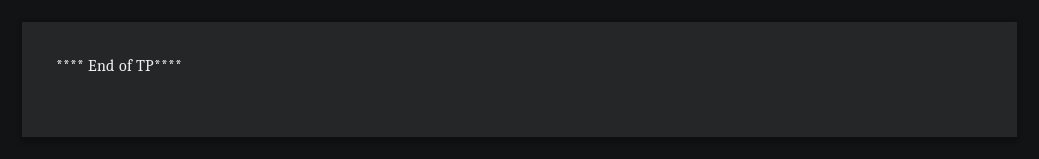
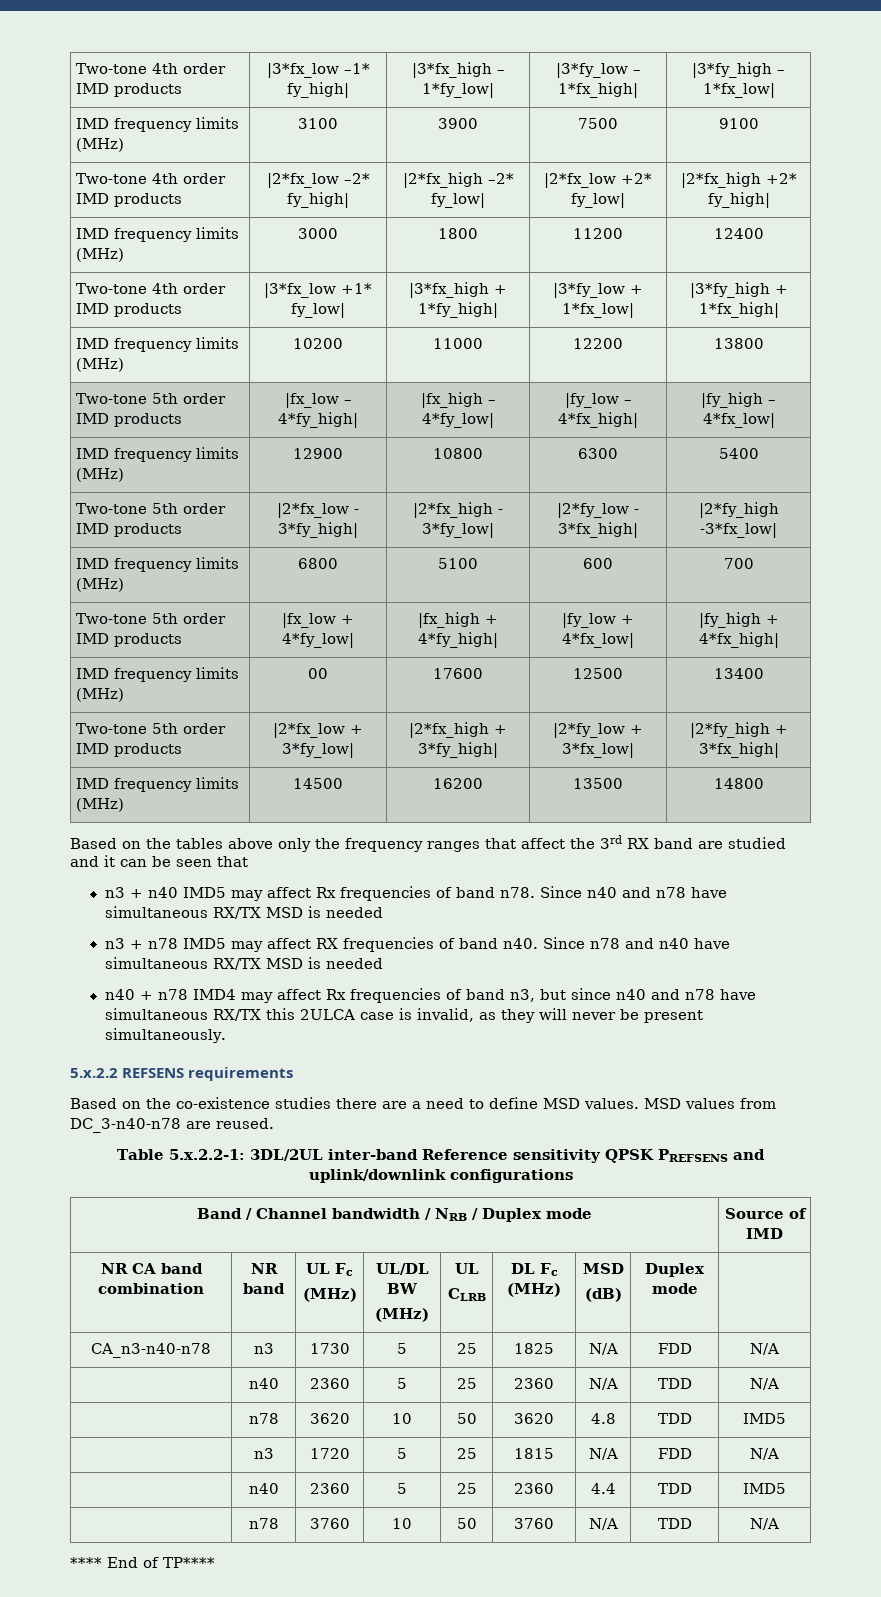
(56, 65) none -> [76,63,227,74] [76,83,183,97] [266,63,370,78] [287,82,349,98] [411,62,505,78] [422,83,494,98] [555,63,641,78] [558,82,638,98] [692,62,785,78] [702,83,775,98] [76,117,240,132] [76,138,125,152] [298,118,338,129] [438,118,478,129] [578,118,618,129] [718,118,759,129] [76,173,227,184] [76,193,183,207] [266,173,370,188] [287,192,349,208] [402,172,514,188] [431,193,485,208] [544,173,652,188] [571,193,625,208] [680,172,797,188] [707,192,770,208] [76,227,240,242] [76,248,125,262] [298,228,338,239] [438,228,478,239] [573,228,623,239] [713,228,764,239] [76,283,227,294] [76,303,183,317] [264,283,372,298] [291,303,345,318] [409,282,507,298] [418,302,498,318] [553,283,643,298] [562,303,634,318] [689,282,788,298] [698,302,779,318] [76,337,240,352] [76,358,125,372] [293,338,343,349] [433,338,483,349] [573,338,623,349] [713,338,764,349] [76,393,227,404] [76,413,183,427] [284,393,352,408] [278,412,358,428] [420,392,496,408] [422,413,494,428] [564,393,632,408] [558,412,638,428] [701,392,776,408] [702,413,775,428] [76,447,240,462] [76,468,125,482] [293,448,343,459] [433,448,483,459] [578,448,618,459] [718,448,759,459] [76,503,227,514] [76,523,183,537] [277,503,359,518] [278,522,358,538] [413,502,503,518] [422,523,494,538] [557,503,639,518] [558,522,638,538] [698,502,779,518] [700,523,777,538] [76,557,240,572] [76,578,125,592] [298,558,338,569] [438,558,478,569] [583,558,613,569] [723,558,754,569] [76,613,227,624] [76,633,183,647] [282,613,354,628] [282,633,354,648] [418,612,498,628] [418,632,498,648] [562,613,634,628] [562,633,634,648] [698,612,779,628] [698,632,779,648] [76,667,240,682] [76,688,125,702] [308,668,328,679] [433,668,483,679] [573,668,623,679] [713,668,764,679] [76,723,227,734] [76,743,183,757] [273,723,363,738] [282,743,354,758] [409,722,507,738] [418,742,498,758] [553,723,643,738] [562,743,634,758] [689,722,788,738] [698,742,779,758] [76,777,240,792] [76,798,125,812] [293,778,343,789] [433,778,483,789] [573,778,623,789] [713,778,764,789] [70,835,786,852] [70,855,248,867] [104,886,727,901] [104,906,383,919] [104,937,730,952] [104,957,383,970] [104,988,756,1003] [104,1008,703,1023] [104,1028,226,1043] [70,1067,294,1081] [70,1097,776,1109] [70,1118,274,1133] [117,1149,765,1163] [308,1169,573,1183] [197,1208,592,1222] [724,1208,807,1219] [746,1228,783,1239] [100,1263,203,1274] [98,1283,204,1294] [250,1263,278,1274] [243,1283,285,1294] [306,1263,353,1276] [302,1288,357,1302] [375,1263,429,1275] [387,1283,418,1294] [375,1308,429,1322] [454,1263,479,1274] [447,1288,486,1301] [510,1263,558,1276] [507,1283,561,1297] [582,1263,624,1274] [584,1288,622,1302] [645,1263,705,1277] [651,1283,698,1294] [91,1343,211,1358] [253,1343,274,1354] [309,1343,350,1354] [397,1343,407,1354] [456,1343,477,1354] [514,1343,554,1354] [588,1343,618,1355] [657,1343,692,1354] [750,1343,779,1355] [248,1378,279,1389] [309,1378,350,1389] [397,1378,407,1389] [456,1378,477,1389] [514,1378,554,1389] [588,1378,618,1390] [657,1378,692,1389] [750,1378,779,1390] [248,1413,279,1424] [309,1413,350,1424] [392,1413,412,1424] [456,1413,477,1424] [514,1413,554,1424] [590,1413,616,1424] [657,1413,692,1424] [743,1413,786,1424] [253,1448,274,1459] [309,1448,350,1459] [397,1448,407,1459] [456,1448,477,1459] [514,1448,554,1459] [588,1448,618,1460] [657,1448,692,1459] [750,1448,779,1460] [248,1483,279,1494] [309,1483,350,1494] [397,1483,407,1494] [456,1483,477,1494] [514,1483,554,1494] [590,1483,616,1494] [657,1483,692,1494] [743,1483,786,1494] [248,1518,279,1529] [309,1518,350,1529] [392,1518,412,1529] [456,1518,477,1529] [514,1518,554,1529] [588,1518,618,1530] [657,1518,692,1529] [750,1518,779,1530] Two-tone 4th order IMD products | |3*fx_low –1* fy_high| | |3*fx_high – 1*fy_low| | |3*fy_low – 1*fx_high| | |3*fy_high – 1*fx_low| // IMD frequency limits (MHz) | 3100 | 3900 | 7500 | 9100 // Two-tone 4th order IMD products | |2*fx_low –2* fy_high| | |2*fx_high –2* fy_low| | |2*fx_low +2* fy_low| | |2*fx_high +2* fy_high| // IMD frequency limits (MHz) | 3000 | 1800 | 11200 | 12400 // Two-tone 4th order IMD products | |3*fx_low +1* fy_low| | |3*fx_high + 1*fy_high| | |3*fy_low + 1*fx_low| | |3*fy_high + 1*fx_high| // IMD frequency limits (MHz) | 10200 | 11000 | 12200 | 13800 // Two-tone 5th order IMD products | |fx_low – 4*fy_high| | |fx_high – 4*fy_low| | |fy_low – 4*fx_high| | |fy_high – 4*fx_low| // IMD frequency limits (MHz) | 12900 | 10800 | 6300 | 5400 // Two-tone 5th order IMD products | |2*fx_low - 3*fy_high| | |2*fx_high - 3*fy_low| | |2*fy_low - 3*fx_high| | |2*fy_high -3*fx_low| // IMD frequency limits (MHz) | 6800 | 5100 | 600 | 700 // Two-tone 5th order IMD products | |fx_low + 4*fy_low| | |fx_high + 4*fy_high| | |fy_low + 4*fx_low| | |fy_high + 4*fx_high| // IMD frequency limits (MHz) | 00 | 17600 | 12500 | 13400 // Two-tone 5th order IMD products | |2*fx_low + 3*fy_low| | |2*fx_high + 3*fy_high| | |2*fy_low + 3*fx_low| | |2*fy_high + 3*fx_high| // IMD frequency limits (MHz) | 14500 | 16200 | 13500 | 14800 // Based on the tables above only the frequency ranges that affect the 3rd RX band are studied and it can be seen that // n3 + n40 IMD5 may affect Rx frequencies of band n78. Since n40 and n78 have simultaneous RX/TX MSD is needed // n3 + n78 IMD5 may affect RX frequencies of band n40. Since n78 and n40 have simultaneous RX/TX MSD is needed // n40 + n78 IMD4 may affect Rx frequencies of band n3, but since n40 and n78 have simultaneous RX/TX this 2ULCA case is invalid, as they will never be present simultaneously. // 5.x.2.2 REFSENS requirements // Based on the co-existence studies there are a need to define MSD values. MSD values from DC_3-n40-n78 are reused. // Table 5.x.2.2-1: 3DL/2UL inter-band Reference sensitivity QPSK PREFSENS and uplink/downlink configurations // Band / Channel bandwidth / NRB / Duplex mode | Source of IMD // NR CA band combination | NR band | UL Fc // (MHz) | UL/DL BW // (MHz) | UL // CLRB | DL Fc (MHz) | MSD // (dB) | Duplex mode | // CA_n3-n40-n78 | n3 | 1730 | 5 | 25 | 1825 | N/A | FDD | N/A // | n40 | 2360 | 5 | 25 | 2360 | N/A | TDD | N/A // | n78 | 3620 | 10 | 50 | 3620 | 4.8 | TDD | IMD5 // | n3 | 1720 | 5 | 25 | 1815 | N/A | FDD | N/A // | n40 | 2360 | 5 | 25 | 2360 | 4.4 | TDD | IMD5 // | n78 | 3760 | 10 | 50 | 3760 | N/A | TDD | N/A //

